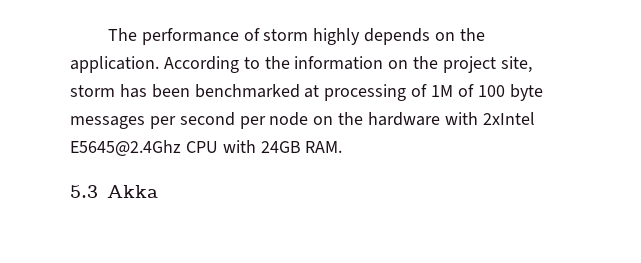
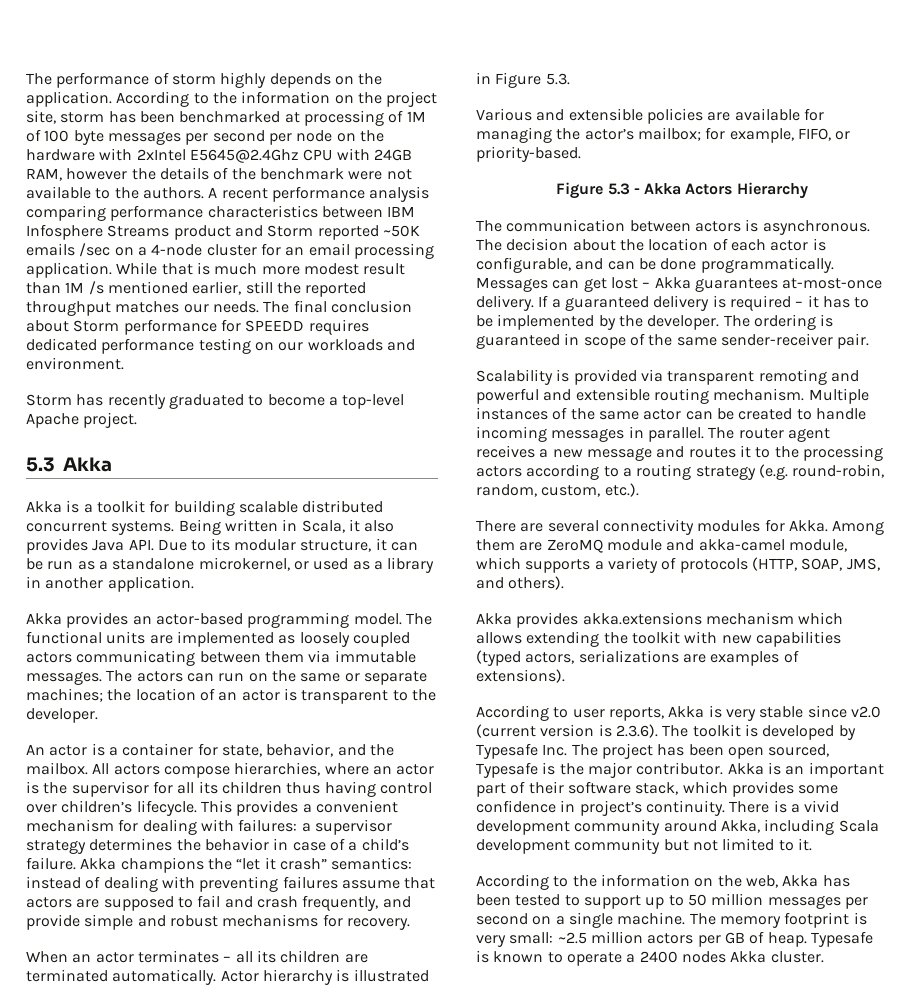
[305,141,343,153] [70,185,158,198] RAM. // 5.3 Akka -> [26,167,412,181] [26,186,430,202] [26,205,416,221] [26,224,420,240] [26,243,434,259] [26,262,406,278] [26,281,367,297] [26,300,412,316] [26,319,369,335] [26,338,415,354] [26,357,124,370] [26,394,405,409] [26,412,138,428] [26,457,112,472] [26,500,384,516] [26,519,395,535] [26,538,418,554] [26,557,435,573] [26,576,194,592] [26,612,432,628] [26,631,410,647] [26,650,416,666] [26,670,427,685] [26,688,436,704] [26,708,98,723] [26,743,394,757] [26,762,435,778] [26,781,432,797] [26,800,398,816] [26,819,392,835] [26,838,409,854] [26,857,413,873] [26,876,436,892] [26,895,411,911] [26,914,410,930] [26,950,368,963] [26,969,429,985] [476,72,570,88] [476,108,824,124] [476,127,851,143] [476,146,581,162] [556,182,808,199] [476,219,870,235] [476,238,826,251] [476,257,834,273] [476,277,883,292] [476,295,870,311] [476,314,834,330] [476,333,870,349] [476,369,859,385] [476,388,869,404] [476,407,866,420] [476,426,830,442] [476,445,883,461] [476,464,885,480] [476,483,639,497] [476,519,885,535] [476,539,847,553] [476,557,880,573] [476,576,565,590] [476,612,844,628] [476,631,841,647] [476,650,799,666] [476,669,565,683] [476,705,881,721] [476,724,856,740] [476,743,830,759] [476,762,884,778] [476,781,839,797] [476,800,840,816] [476,819,879,835] [476,838,812,854] [476,874,850,890] [476,893,868,909] [476,912,867,928] [476,931,873,947] [476,950,824,966] RAM, however the details of the benchmark were not available to the authors. A recent performance analysis comparing performance characteristics between IBM Infosphere Streams product and Storm reported ~50K emails /sec on a 4-node cluster for an email processing application. While that is much more modest result than 1M /s mentioned earlier, still the reported throughput matches our needs. The final conclusion about Storm performance for SPEEDD requires dedicated performance testing on our workloads and environment. // Storm has recently graduated to become a top-level Apache project. // 5.3 Akka // Akka is a toolkit for building scalable distributed concurrent systems. Being written in Scala, it also provides Java API. Due to its modular structure, it can be run as a standalone microkernel, or used as a library in another application. // Akka provides an actor-based programming model. The functional units are implemented as loosely coupled actors communicating between them via immutable messages. The actors can run on the same or separate machines; the location of an actor is transparent to the developer. // An actor is a container for state, behavior, and the mailbox. All actors compose hierarchies, where an actor is the supervisor for all its children thus having control over children’s lifecycle. This provides a convenient mechanism for dealing with failures: a supervisor strategy determines the behavior in case of a child’s failure. Akka champions the “let it crash” semantics: instead of dealing with preventing failures assume that actors are supposed to fail and crash frequently, and provide simple and robust mechanisms for recovery. // When an actor terminates – all its children are terminated automatically. Actor hierarchy is illustrated in Figure 5.3. // Various and extensible policies are available for managing the actor’s mailbox; for example, FIFO, or priority-based. // Figure 5.3 - Akka Actors Hierarchy // The communication between actors is asynchronous. The decision about the location of each actor is configurable, and can be done programmatically. Messages can get lost – Akka guarantees at-most-once delivery. If a guaranteed delivery is required – it has to be implemented by the developer. The ordering is guaranteed in scope of the same sender-receiver pair. // Scalability is provided via transparent remoting and powerful and extensible routing mechanism. Multiple instances of the same actor can be created to handle incoming messages in parallel. The router agent receives a new message and routes it to the processing actors according to a routing strategy (e.g. round-robin, random, custom, etc.). // There are several connectivity modules for Akka. Among them are ZeroMQ module and akka-camel module, which supports a variety of protocols (HTTP, SOAP, JMS, and others). // Akka provides akka.extensions mechanism which allows extending the toolkit with new capabilities (typed actors, serializations are examples of extensions). // According to user reports, Akka is very stable since v2.0 (current version is 2.3.6). The toolkit is developed by Typesafe Inc. The project has been open sourced, Typesafe is the major contributor. Akka is an important part of their software stack, which provides some confidence in project’s continuity. There is a vivid development community around Akka, including Scala development community but not limited to it. // According to the information on the web, Akka has been tested to support up to 50 million messages per second on a single machine. The memory footprint is very small: ~2.5 million actors per GB of heap. Typesafe is known to operate a 2400 nodes Akka cluster.

